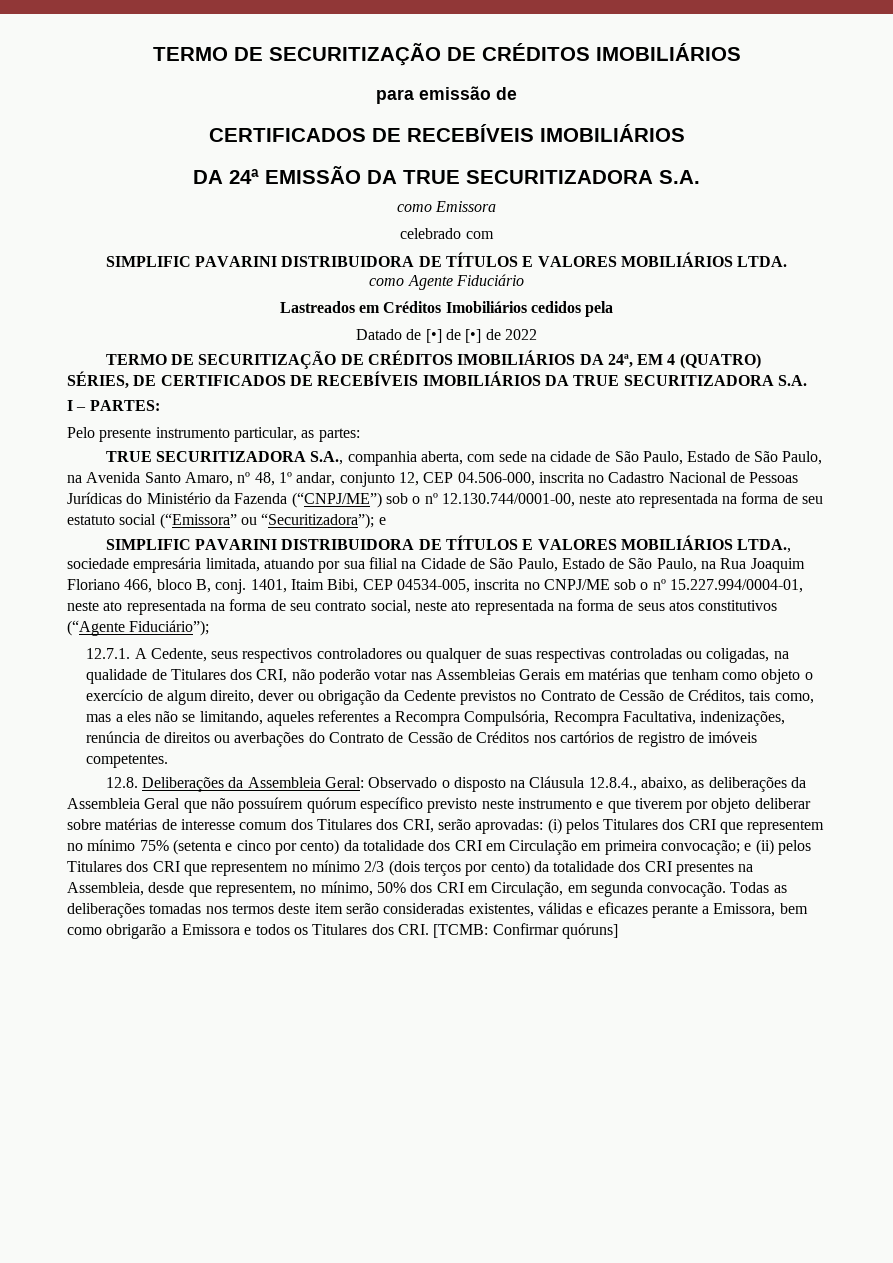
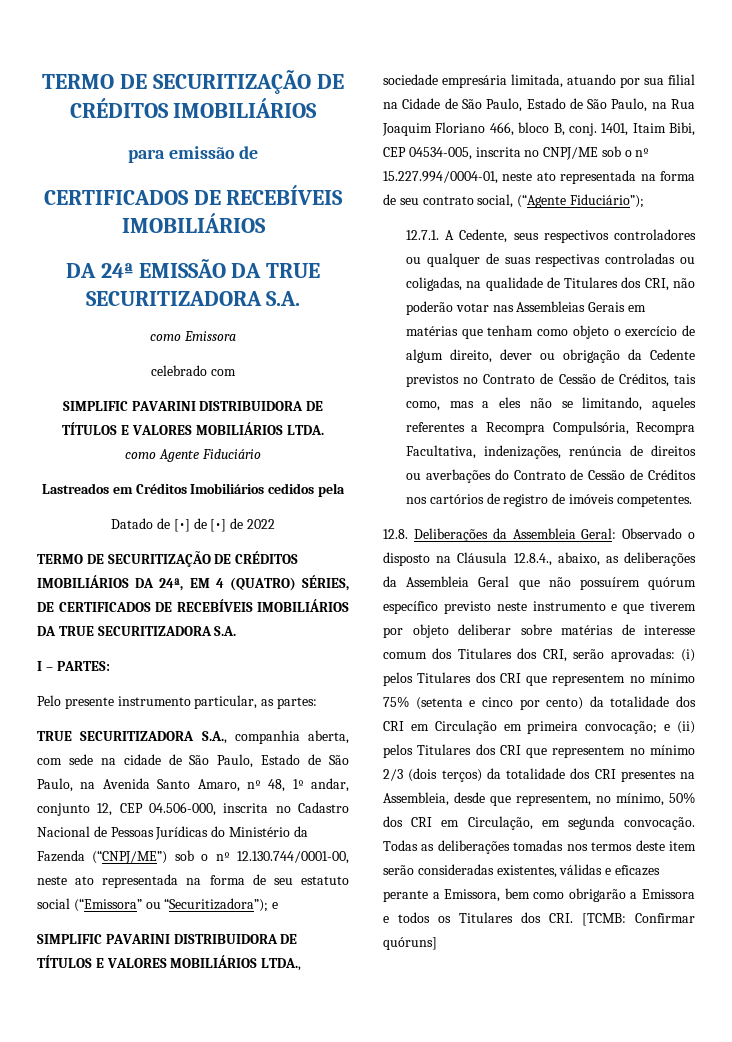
[414,599,778,615] neste ato representada na forma de seus atos constitutivos -> (514, 201) none
[423,860,530,876] terços por cento) -> [441,769,482,782] terços)

